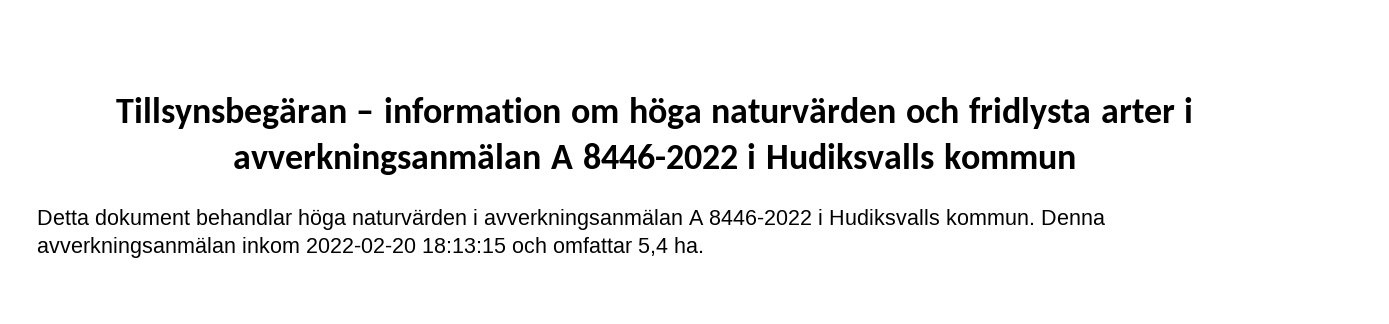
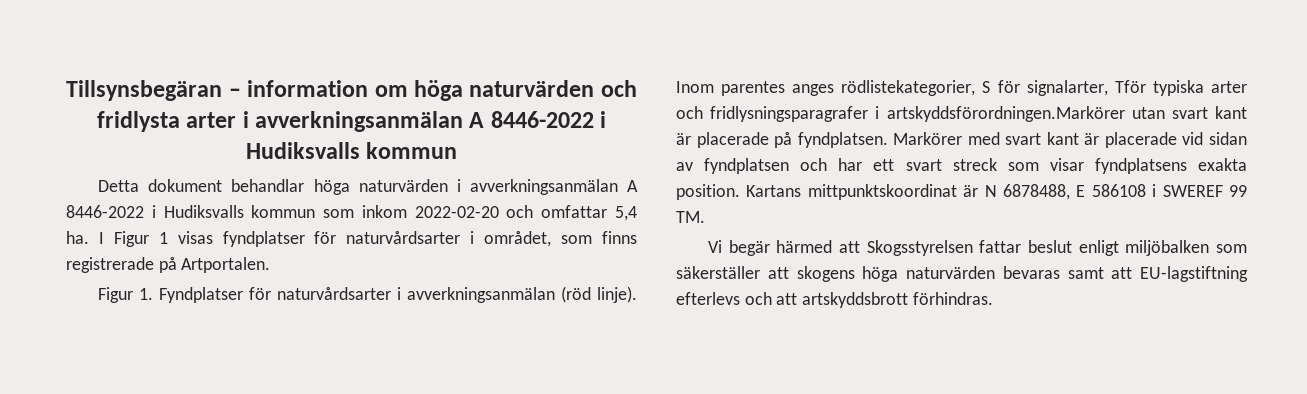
[946,209,1105,225] [37,237,236,258] kommun. Denna avverkningsanmälan -> [251,205,355,218] kommun som
[422,238,506,253] 18:13:15 -> (499, 212) none
(704, 245) none -> [98,231,637,247] [66,257,271,273] [98,286,638,303] [676,80,1247,96] [676,106,1247,122] [676,132,1247,148] [676,158,1247,174] [676,184,1247,200] [676,211,705,223] [708,240,1247,256] [676,266,1248,282] [676,292,993,308] I Figur 1 visas fyndplatser för naturvårdsarter i området, som finns registrerade på Artportalen. // Figur 1. Fyndplatser för naturvårdsarter i avverkningsanmälan (röd linje). Inom parentes anges rödlistekategorier, S för signalarter, Tför typiska arter och fridlysningsparagrafer i artskyddsförordningen.Markörer utan svart kant är placerade på fyndplatsen. Markörer med svart kant är placerade vid sidan av fyndplatsen och har ett svart streck som visar fyndplatsens exakta position. Kartans mittpunktskoordinat är N 6878488, E 586108 i SWEREF 99 TM. // Vi begär härmed att Skogsstyrelsen fattar beslut enligt miljöbalken som säkerställer att skogens höga naturvärden bevaras samt att EU-lagstiftning efterlevs och att artskyddsbrott förhindras.

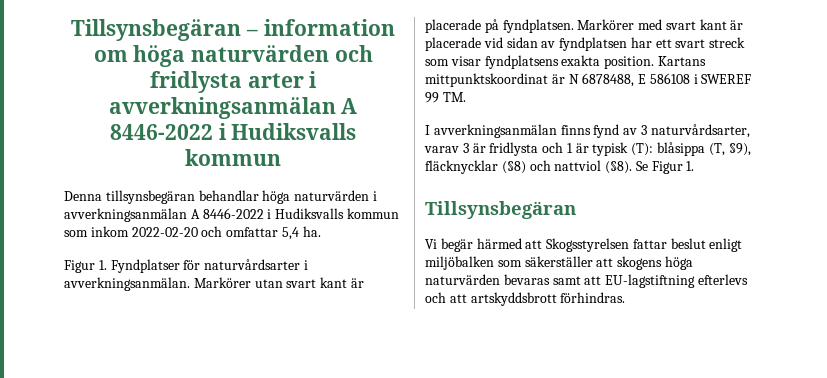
[98,179,223,192] Detta dokument -> [64,190,195,204] Denna tillsynsbegäran
[98,231,637,247] [66,257,271,273] I Figur 1 visas fyndplatser för naturvårdsarter i området, som finns registrerade på Artportalen. -> (321, 231) none
[407,286,638,303] [676,80,1247,96] [676,106,1125,122] avverkningsanmälan (röd linje). Inom parentes anges rödlistekategorier, S för signalarter, Tför typiska arter och fridlysningsparagrafer i artskyddsförordningen.Markörer -> [64,277,251,291] avverkningsanmälan. Markörer
[800,158,828,171] och -> (628, 44) none
(705, 217) none -> [425,124,750,138] [424,142,751,156] [425,160,695,174] [425,201,576,219] // I avverkningsanmälan finns fynd av 3 naturvårdsarter, varav 3 är fridlysta och 1 är typisk (T): blåsippa (T, §9), fläcknycklar (§8) och nattviol (§8). Se Figur 1. // Tillsynsbegäran

